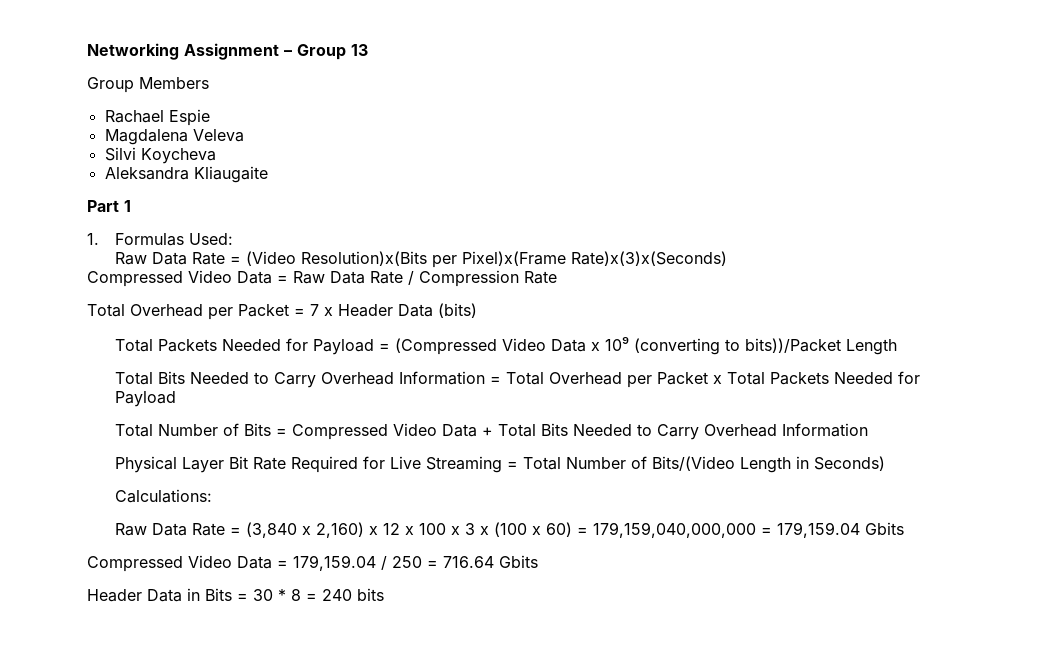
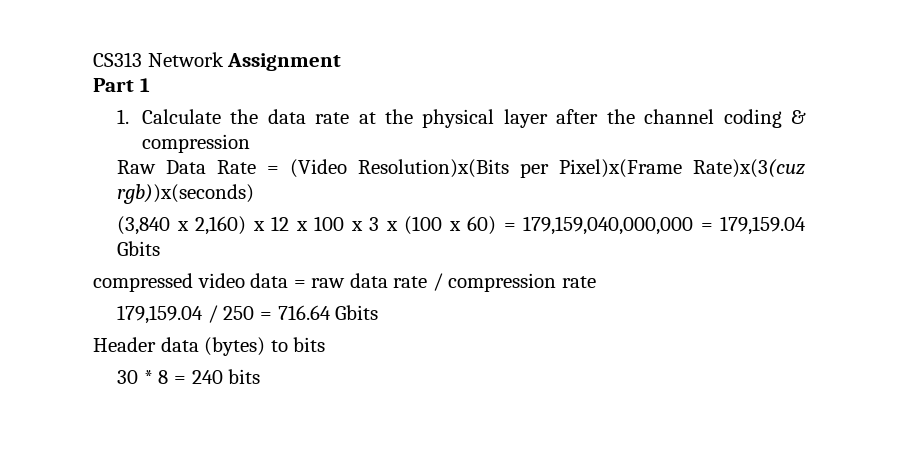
[87,43,179,60] Networking -> [93,52,224,67] CS313 Network
[284,44,368,60] [87,77,209,93] [104,109,210,126] [104,129,244,145] [104,147,216,164] [104,166,268,183] [87,200,131,212] [87,233,233,246] – Group 13 // Group Members // Rachael Espie // Magdalena Veleva // Silvi Koycheva // Aleksandra Kliaugaite // Part 1 // 1. Formulas Used: -> [93,78,150,92] [117,109,807,128] [141,134,250,153] // Part 1 // 1. Calculate the data rate at the physical layer after the channel coding & compression
[570,251,727,266] [87,270,557,287] [87,303,477,320] [114,336,897,355] [114,371,920,388] [114,391,176,407] [114,423,868,440] [114,456,885,473] [114,489,212,503] [114,523,241,536] Rate)x(3)x(Seconds) // Compressed Video Data = Raw Data Rate / Compression Rate // Total Overhead per Packet = 7 x Header Data (bits) // Total Packets Needed for Payload = (Compressed Video Data x 10⁹ (converting to bits))/Packet Length // Total Bits Needed to Carry Overhead Information = Total Overhead per Packet x Total Packets Needed for Payload // Total Number of Bits = Compressed Video Data + Total Bits Needed to Carry Overhead Information // Physical Layer Bit Rate Required for Live Streaming = Total Number of Bits/(Video Length in Seconds) // Calculations: // Raw Data Rate = -> [693,159,805,178] [117,184,255,204] Rate)x(3(cuz rgb))x(seconds) //
[87,555,288,572] Compressed Video Data = -> [93,273,596,292] compressed video data = raw data rate / compression rate //
[147,588,248,602] Data in Bits = -> [160,337,326,356] data (bytes) to bits //

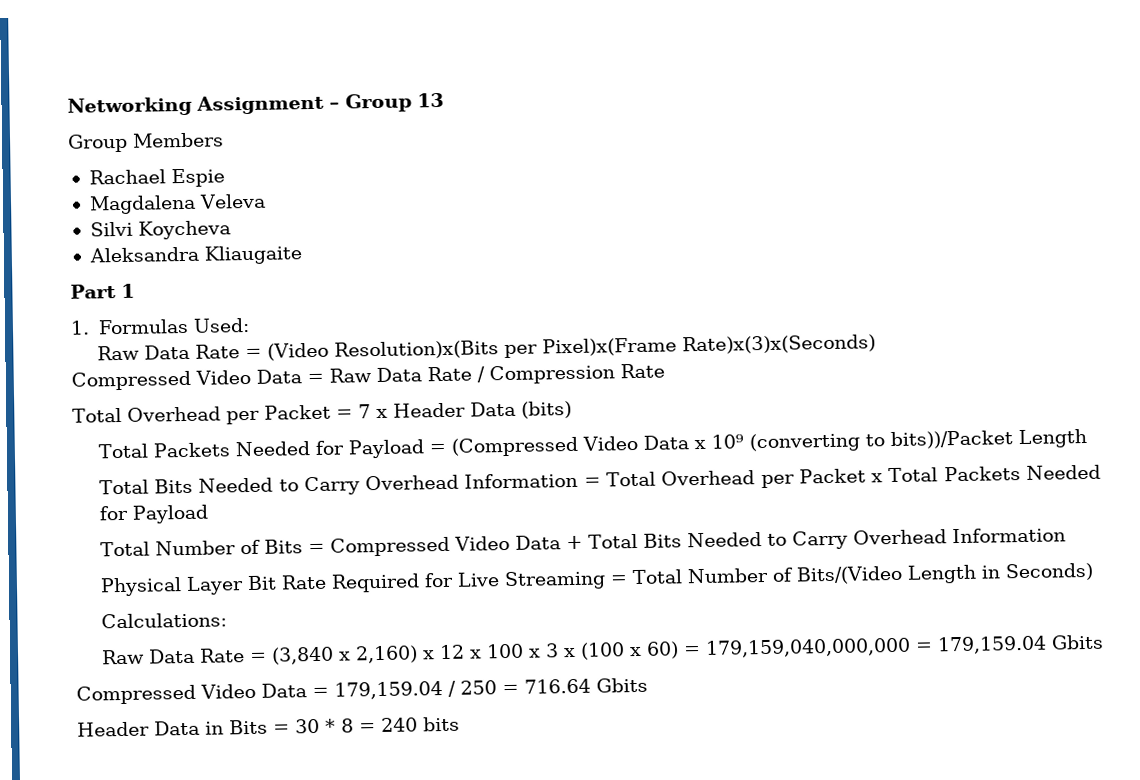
[93,52,224,67] CS313 Network -> [67,96,192,117] Networking
[93,78,150,92] [117,109,807,128] [141,134,250,153] // Part 1 // 1. Calculate the data rate at the physical layer after the channel coding & compression -> [329,92,444,113] [67,132,224,153] [88,168,225,188] [88,193,266,215] [89,220,231,240] [88,245,302,265] [70,283,135,299] [70,317,251,335] – Group 13 // Group Members // Rachael Espie // Magdalena Veleva // Silvi Koycheva // Aleksandra Kliaugaite // Part 1 // 1. Formulas Used:
[693,159,805,178] [117,184,255,204] Rate)x(3(cuz rgb))x(seconds) // -> [681,334,876,355] [71,363,665,391] [72,400,572,425] [97,428,1087,459] [98,464,1101,496] [98,504,209,524] [99,527,1066,557] [99,562,1094,597] [100,612,227,629] [100,648,267,665] Rate)x(3)x(Seconds) // Compressed Video Data = Raw Data Rate / Compression Rate // Total Overhead per Packet = 7 x Header Data (bits) // Total Packets Needed for Payload = (Compressed Video Data x 10⁹ (converting to bits))/Packet Length // Total Bits Needed to Carry Overhead Information = Total Overhead per Packet x Total Packets Needed for Payload // Total Number of Bits = Compressed Video Data + Total Bits Needed to Carry Overhead Information // Physical Layer Bit Rate Required for Live Streaming = Total Number of Bits/(Video Length in Seconds) // Calculations: // Raw Data Rate =
[93,273,596,292] compressed video data = raw data rate / compression rate // -> [76,683,329,705] Compressed Video Data =
[160,337,326,356] data (bytes) to bits // -> [154,719,290,736] Data in Bits =

